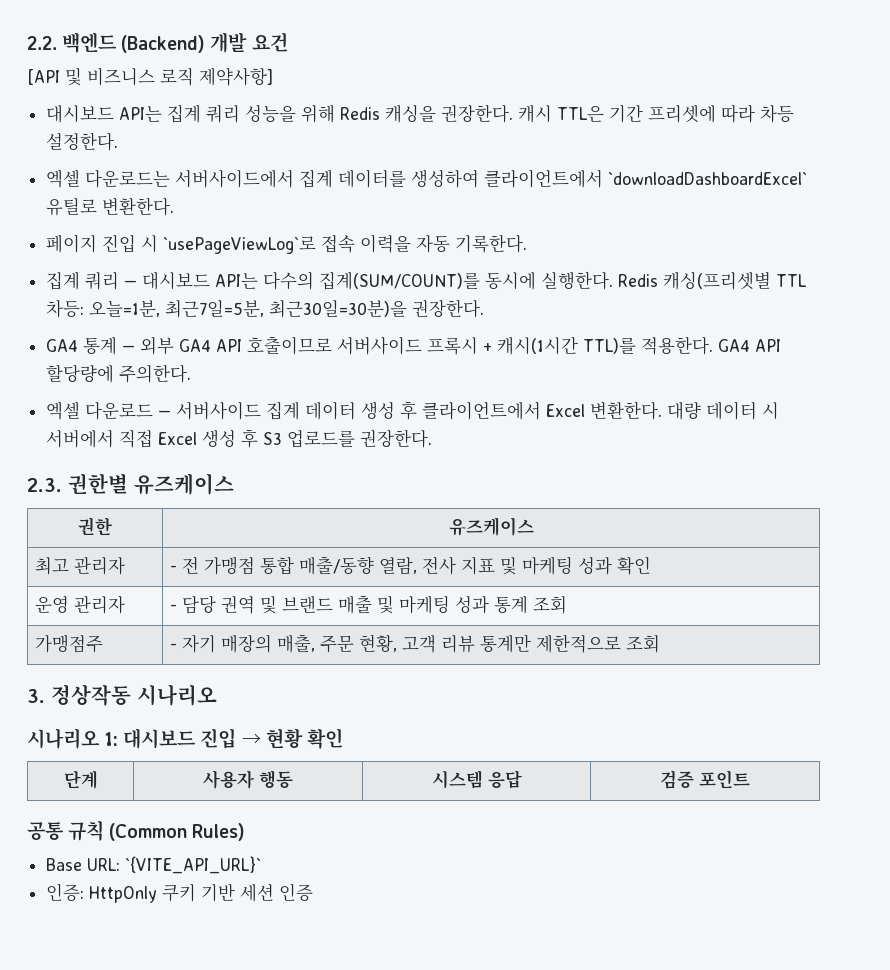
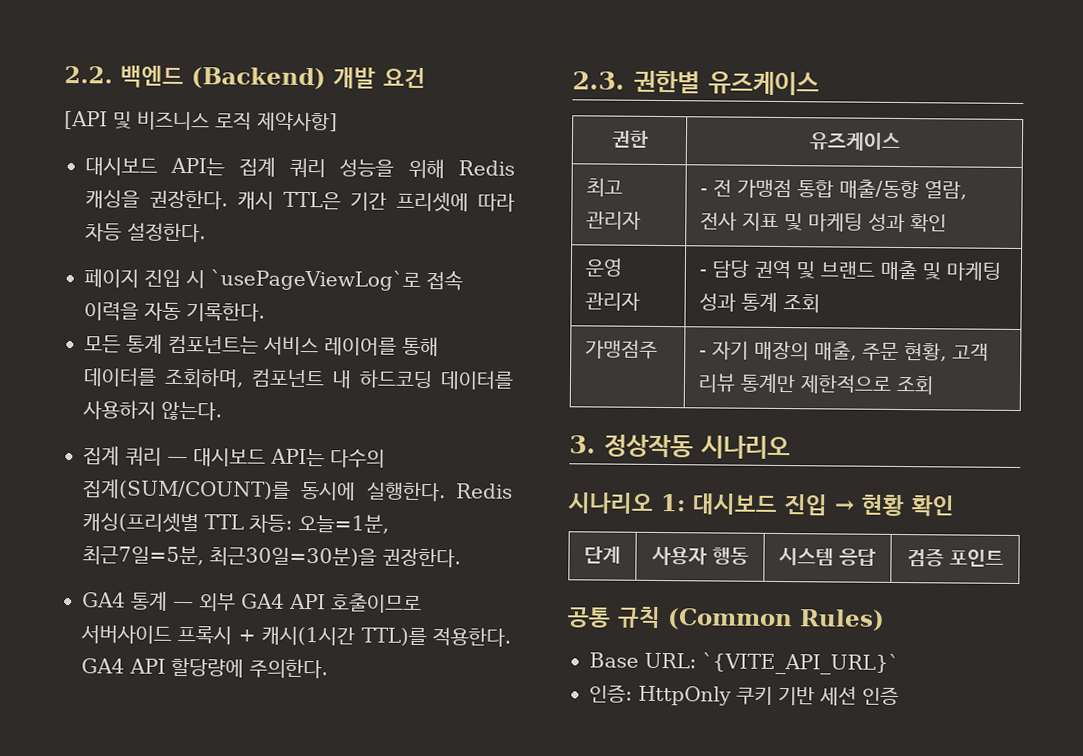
[46,169,808,188] [46,197,175,216] // 엑셀 다운로드는 서버사이드에서 집계 데이터를 생성하여 클라이언트에서 `downloadDashboardExcel` 유틸로 변환한다. -> (206, 232) none
(528, 243) none -> [84,334,439,357] [83,367,514,390] [82,400,222,421] // 모든 통계 컴포넌트는 서비스 레이어를 통해 데이터를 조회하며, 컴포넌트 내 하드코딩 데이터를 사용하지 않는다.
[46,401,780,420] [46,429,433,448] // 엑셀 다운로드 — 서버사이드 집계 데이터 생성 후 클라이언트에서 Excel 변환한다. 대량 데이터 시 서버에서 직접 Excel 생성 후 S3 업로드를 권장한다. -> (328, 668) none

